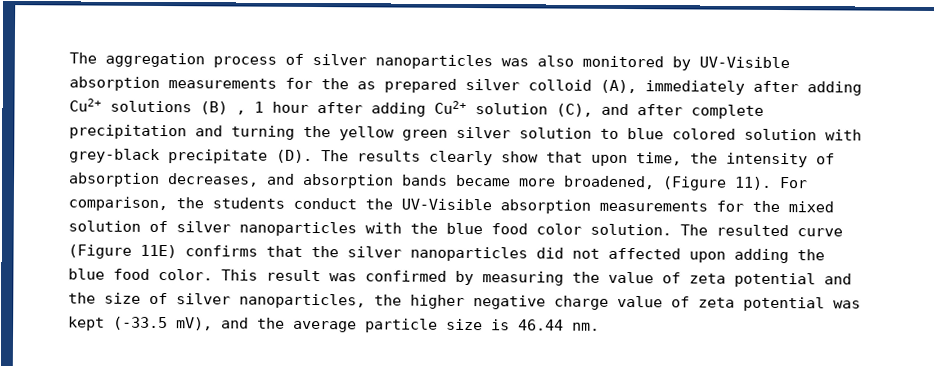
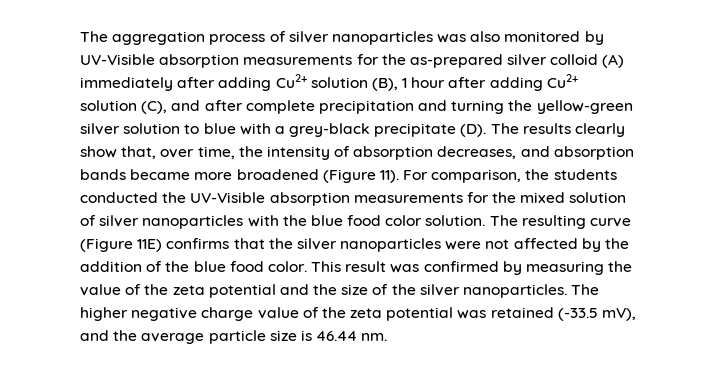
[357,78,457,93] as prepared -> [409,54,503,68] as-prepared
[600,79,637,94] (A), -> [602,54,625,68] (A)
[110,100,246,115] solutions (B) , -> [310,77,398,91] solution (B),
[339,126,448,141] yellow green -> [536,100,633,114] yellow-green
[672,128,862,141] colored solution with -> [239,123,285,135] with a
[546,151,628,167] that upon -> [121,146,195,159] that, over
[563,175,655,190] broadened, -> [236,169,319,180] broadened
[293,197,357,210] conduct -> [80,192,158,203] conducted
[716,224,789,237] resulted -> [521,215,586,229] resulting
[536,247,564,259] did -> [445,241,482,250] were
[689,248,789,264] upon adding -> [581,238,630,252] [80,261,163,272] by the addition of
(681, 278) none -> [144,284,169,295] the
[176,293,402,309] silver nanoparticles, the -> [391,284,600,298] the silver nanoparticles. The
(690, 302) none -> [321,307,346,318] the
[68,316,105,331] kept -> [490,307,554,318] retained

